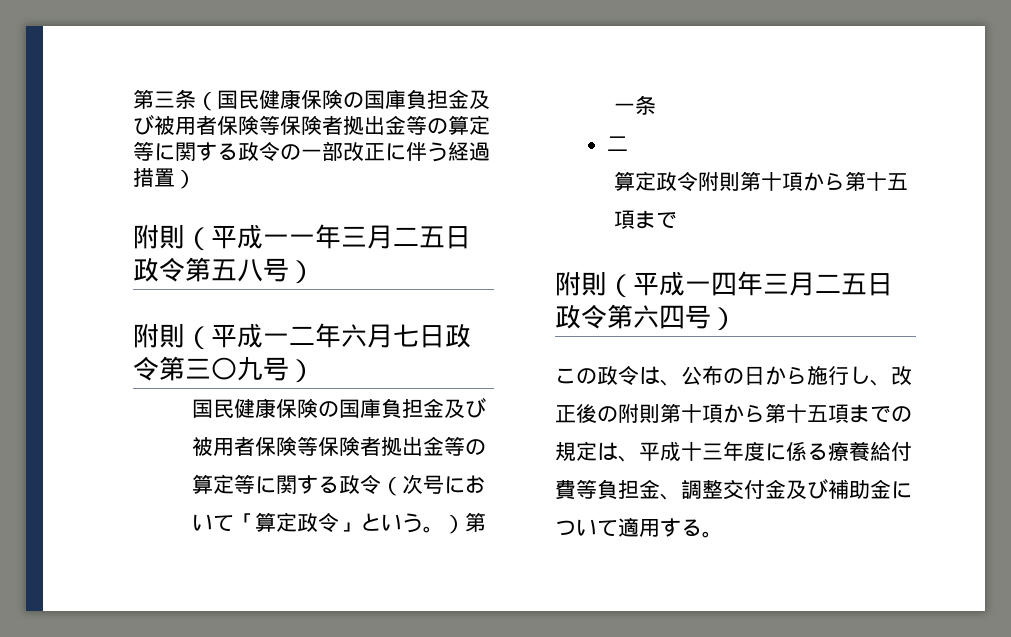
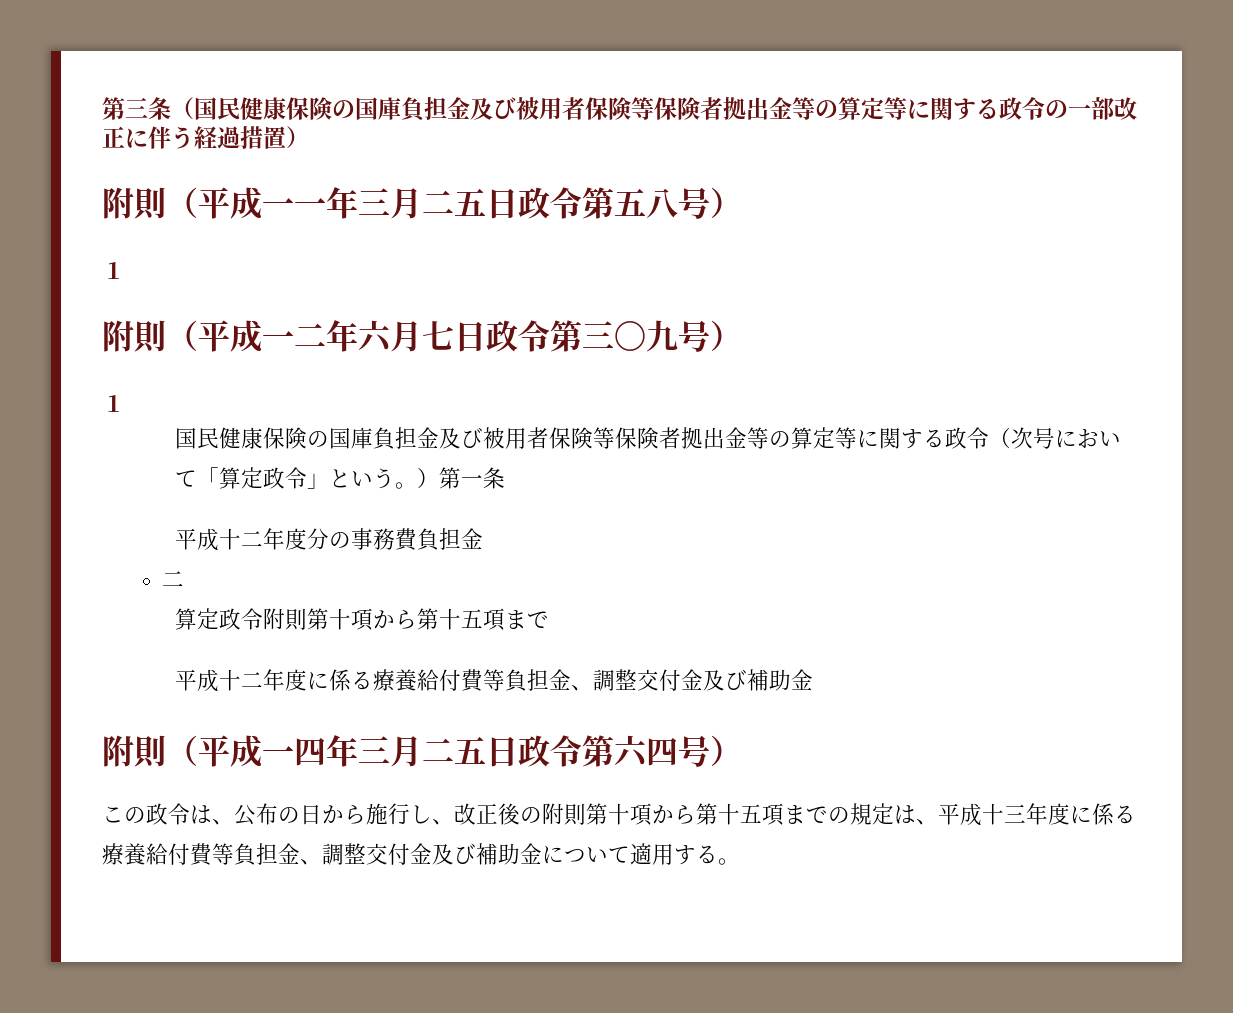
(315, 272) none -> [102,262,125,279] // １
(315, 371) none -> [102,395,125,412] // １
(656, 105) none -> [174,528,483,551] // 平成十二年度分の事務費負担金
(677, 220) none -> [174,669,813,692] // 平成十二年度に係る療養給付費等負担金、調整交付金及び補助金

